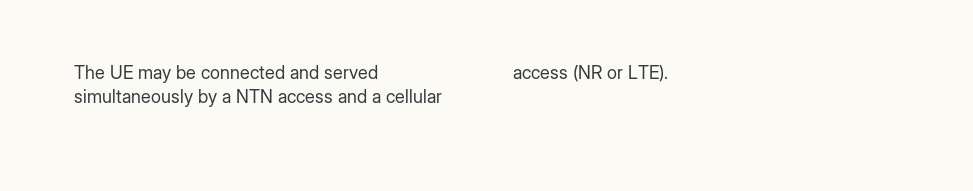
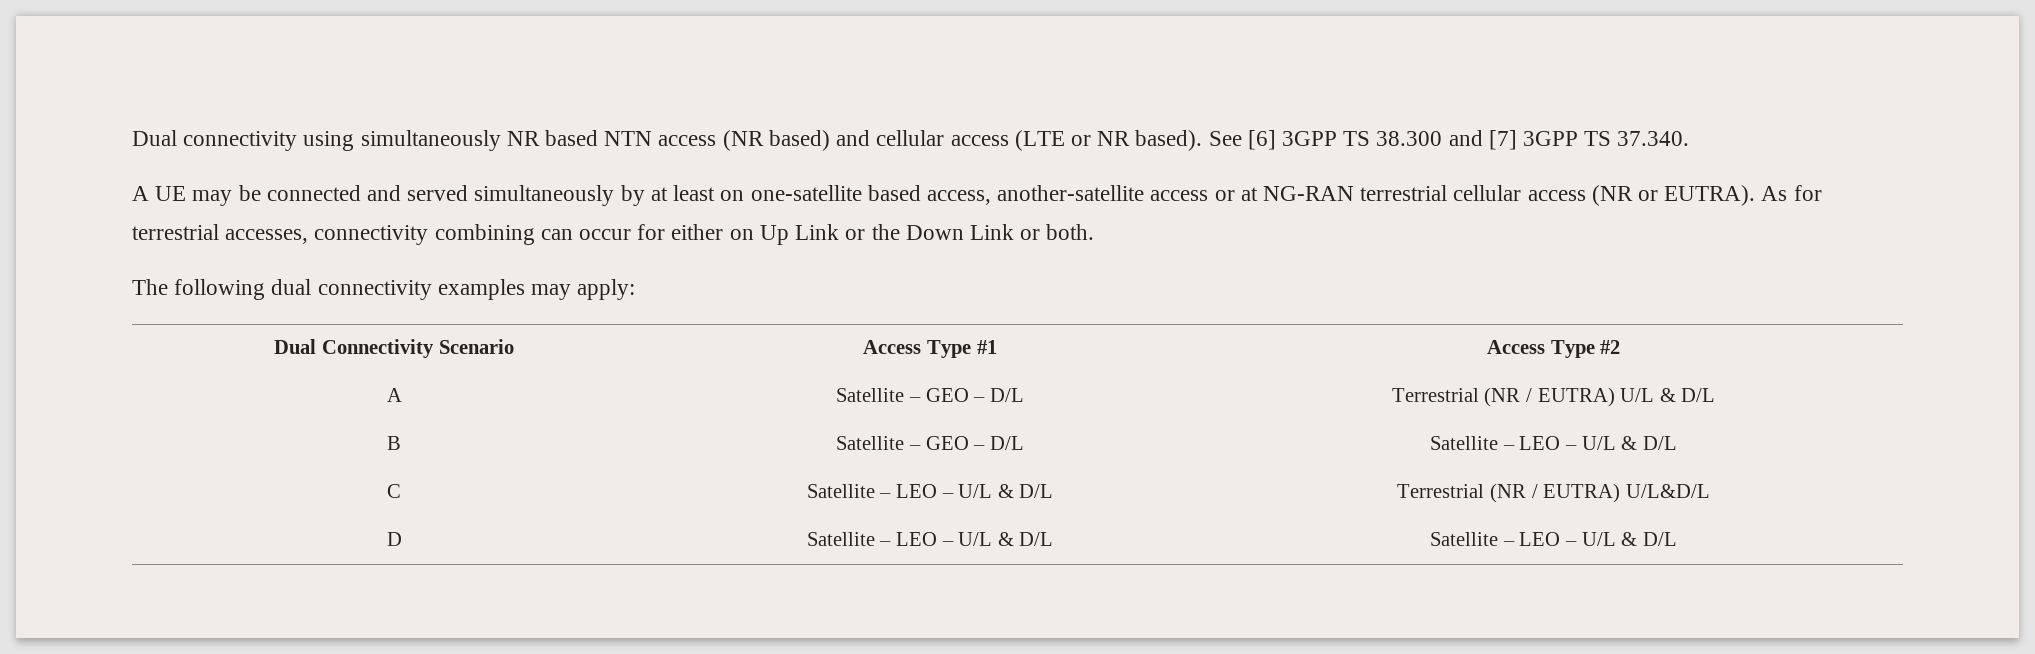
[74,65,105,79] The -> [132,130,1690,151] [132,186,149,201] Dual connectivity using simultaneously NR based NTN access (NR based) and cellular access (LTE or NR based). See [6] 3GPP TS 38.300 and [7] 3GPP TS 37.340. // A
[222,89,442,103] [513,65,668,82] a NTN access and a cellular access (NR or LTE). -> [650,185,1822,206] [132,224,1095,245] [132,279,636,300] [274,339,514,358] [863,340,997,358] [1486,340,1621,358] [386,388,402,402] [836,388,1024,402] [1391,387,1716,407] [387,436,401,450] [836,436,1024,450] [1430,436,1677,450] [387,484,401,498] [806,484,1054,498] [1397,483,1710,503] [386,532,402,546] [806,532,1054,546] [1430,532,1677,546] at least on one-satellite based access, another-satellite access or at NG-RAN terrestrial cellular access (NR or EUTRA). As for terrestrial accesses, connectivity combining can occur for either on Up Link or the Down Link or both. // The following dual connectivity examples may apply: // Dual Connectivity Scenario | Access Type #1 | Access Type #2 // A | Satellite – GEO – D/L | Terrestrial (NR / EUTRA) U/L & D/L // B | Satellite – GEO – D/L | Satellite – LEO – U/L & D/L // C | Satellite – LEO – U/L & D/L | Terrestrial (NR / EUTRA) U/L&D/L // D | Satellite – LEO – U/L & D/L | Satellite – LEO – U/L & D/L

